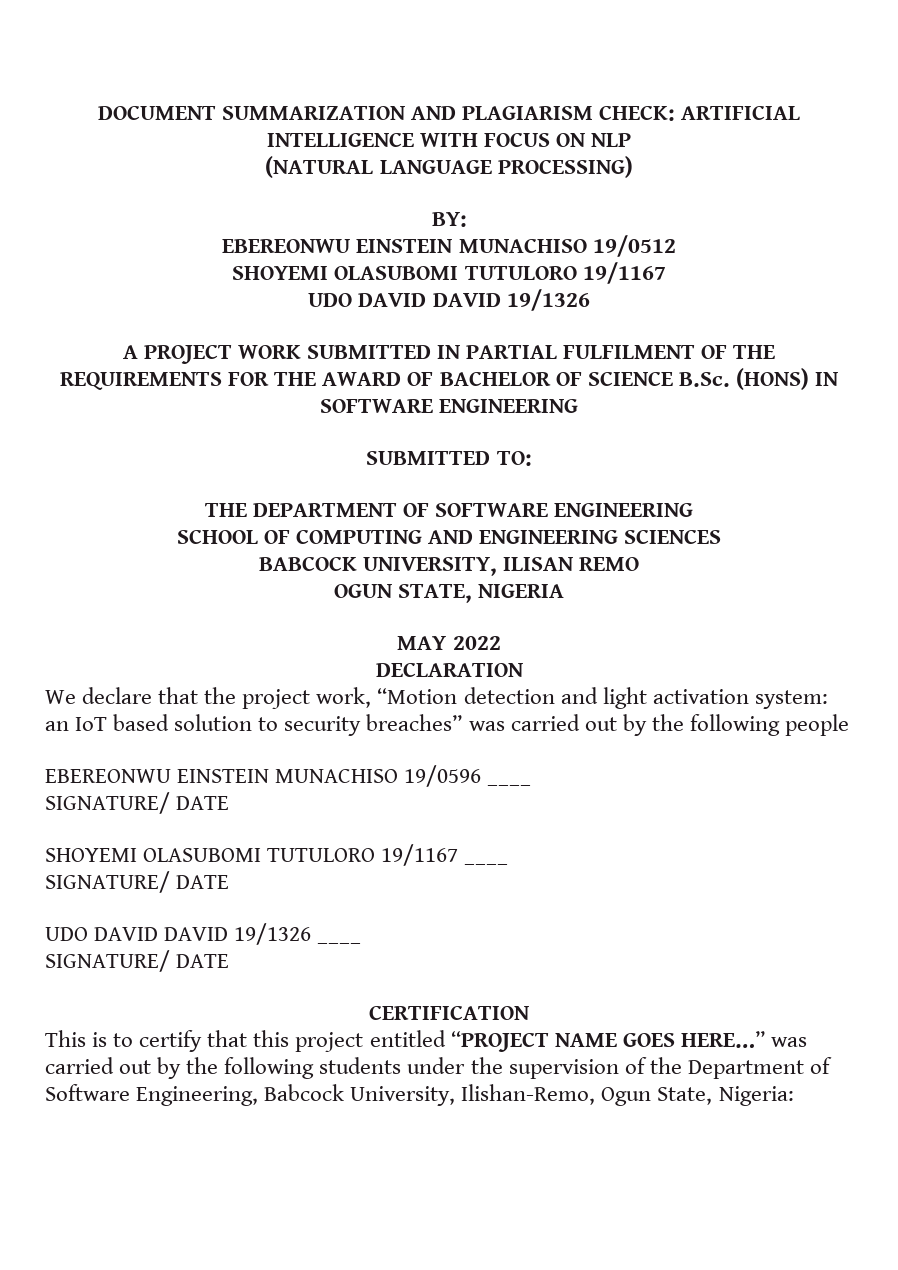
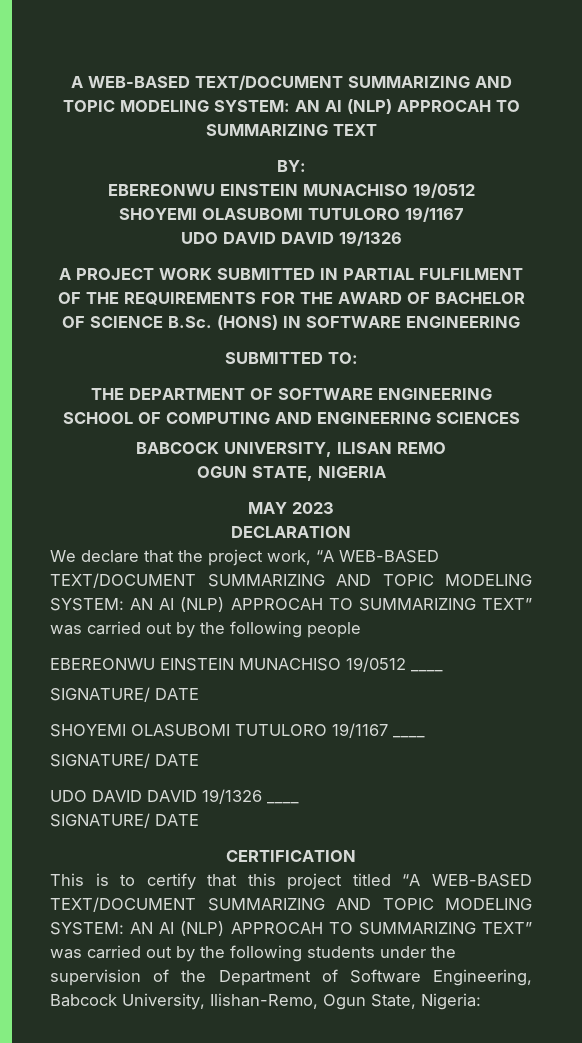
[97,105,801,121] [266,132,632,147] [265,156,633,178] DOCUMENT SUMMARIZATION AND PLAGIARISM CHECK: ARTIFICIAL INTELLIGENCE WITH FOCUS ON NLP // (NATURAL LANGUAGE PROCESSING) -> [70,75,512,90] [62,99,520,114] [205,124,377,136] A WEB-BASED TEXT/DOCUMENT SUMMARIZING AND TOPIC MODELING SYSTEM: AN AI (NLP) APPROCAH TO SUMMARIZING TEXT
[452,636,501,650] 2022 -> [292,502,334,514] 2023
[377,687,828,709] [45,714,463,736] “Motion detection and light activation system: an IoT based solution to security breaches” -> [316,550,439,563] [50,573,532,588] [50,597,532,612] “A WEB-BASED TEXT/DOCUMENT SUMMARIZING AND TOPIC MODELING SYSTEM: AN AI (NLP) APPROCAH TO SUMMARIZING TEXT”
[404,765,482,787] 19/0596 -> [346,657,406,672] 19/0512
[369,1030,765,1052] entitled “PROJECT NAME GOES HERE…” -> [352,873,532,887] [50,897,532,912] [50,921,532,936] titled “A WEB-BASED TEXT/DOCUMENT SUMMARIZING AND TOPIC MODELING SYSTEM: AN AI (NLP) APPROCAH TO SUMMARIZING TEXT”

